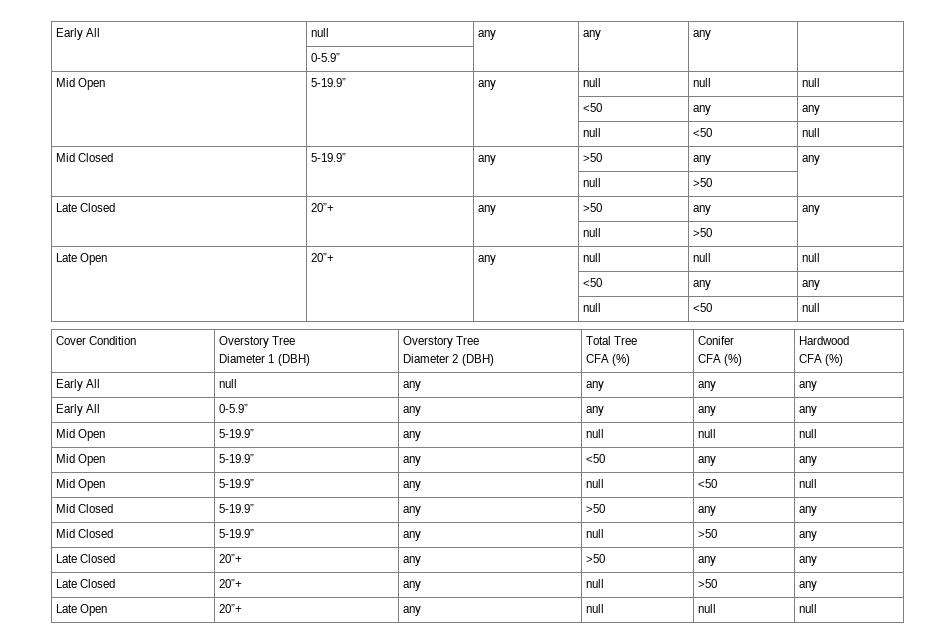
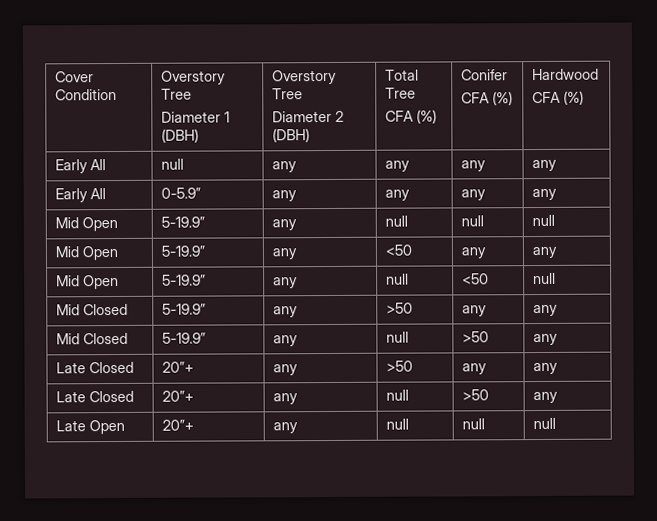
[56,28,101,40] [311,28,330,37] [478,30,497,40] [583,30,602,40] [693,30,712,40] [311,53,341,62] [56,78,106,90] [311,78,347,87] [478,80,497,90] [583,78,602,87] [693,78,712,87] [802,78,821,87] [583,103,603,112] [693,105,712,115] [802,105,821,115] [583,128,602,137] [693,128,713,137] [802,128,821,137] [56,153,114,162] [311,153,347,162] [478,155,497,165] [583,153,603,162] [693,155,712,165] [802,155,821,165] [583,178,602,187] [693,178,713,187] [56,203,116,212] [311,203,335,212] [478,205,497,215] [583,203,603,212] [693,205,712,215] [802,205,821,215] [583,228,602,237] [693,228,713,237] [56,253,108,265] [311,253,335,262] [478,255,497,265] [583,253,602,262] [693,253,712,262] [802,253,821,262] [583,278,603,287] [693,280,712,290] [802,280,821,290] [583,303,602,312] [693,303,713,312] [802,303,821,312] Early All | null | any | any | any | // | 0-5.9” | | | | // Mid Open | 5-19.9” | any | null | null | null // | | | <50 | any | any // | | | null | <50 | null // Mid Closed | 5-19.9” | any | >50 | any | any // | | | null | >50 | // Late Closed | 20”+ | any | >50 | any | any // | | | null | >50 | // Late Open | 20”+ | any | null | null | null // | | | <50 | any | any // | | | null | <50 | null // -> (54, 77) none

